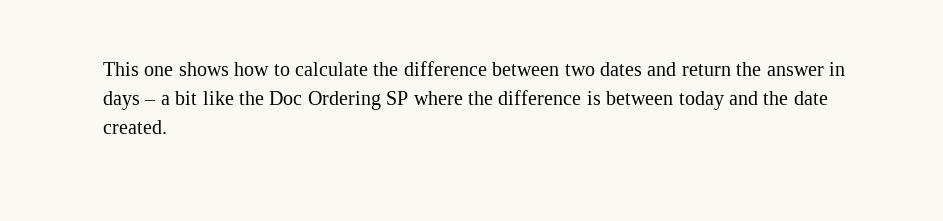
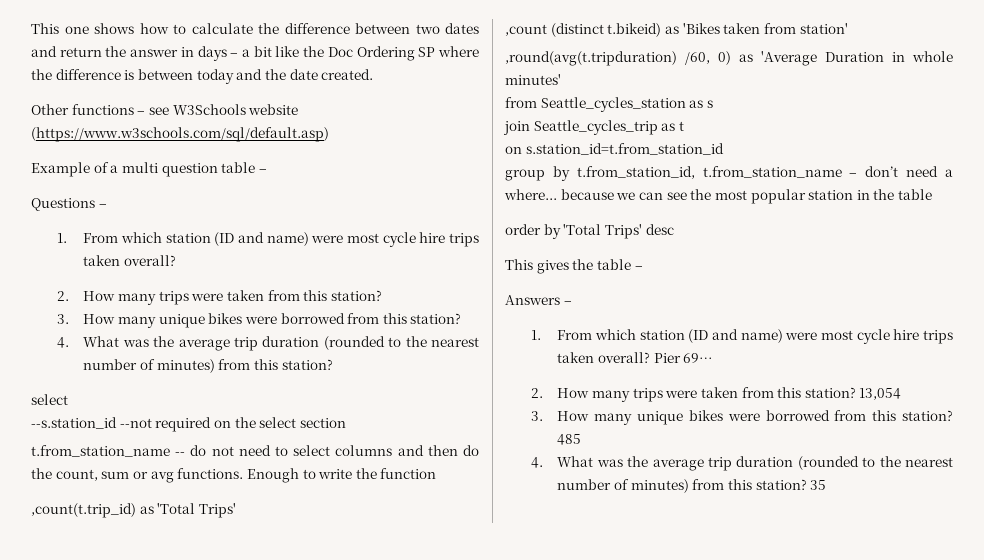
(167, 127) none -> [31,104,299,115] [31,127,329,142] [31,162,267,177] [31,198,107,211] [57,232,479,247] [83,255,176,266] [57,290,382,305] [57,313,462,328] [57,336,479,351] [83,359,333,373] [31,394,68,405] [31,417,346,432] [31,445,479,457] [31,468,437,483] [31,503,236,518] [505,23,848,37] [505,51,953,66] [505,74,561,85] [505,97,713,112] [503,120,684,135] [505,143,724,155] [505,166,953,181] [504,189,933,204] [505,224,674,239] [505,259,643,274] [505,295,572,305] [531,329,953,344] [557,352,714,363] [531,387,902,402] [531,410,953,425] [557,434,582,445] [531,456,953,471] [557,479,827,493] // Other functions – see W3Schools website (https://www.w3schools.com/sql/default.asp) // Example of a multi question table – // Questions – // 1. From which station (ID and name) were most cycle hire trips taken overall? // 2. How many trips were taken from this station? // 3. How many unique bikes were borrowed from this station? // 4. What was the average trip duration (rounded to the nearest number of minutes) from this station? // select // --s.station_id --not required on the select section // t.from_station_name -- do not need to select columns and then do the count, sum or avg functions. Enough to write the function // ,count(t.trip_id) as 'Total Trips' // ,count (distinct t.bikeid) as 'Bikes taken from station' // ,round(avg(t.tripduration) /60, 0) as 'Average Duration in whole minutes' // from Seattle_cycles_station as s // join Seattle_cycles_trip as t // on s.station_id=t.from_station_id // group by t.from_station_id, t.from_station_name – don’t need a where... because we can see the most popular station in the table // order by 'Total Trips' desc // This gives the table – // Answers – // 1. From which station (ID and name) were most cycle hire trips taken overall? Pier 69… // 2. How many trips were taken from this station? 13,054 // 3. How many unique bikes were borrowed from this station? 485 // 4. What was the average trip duration (rounded to the nearest number of minutes) from this station? 35

